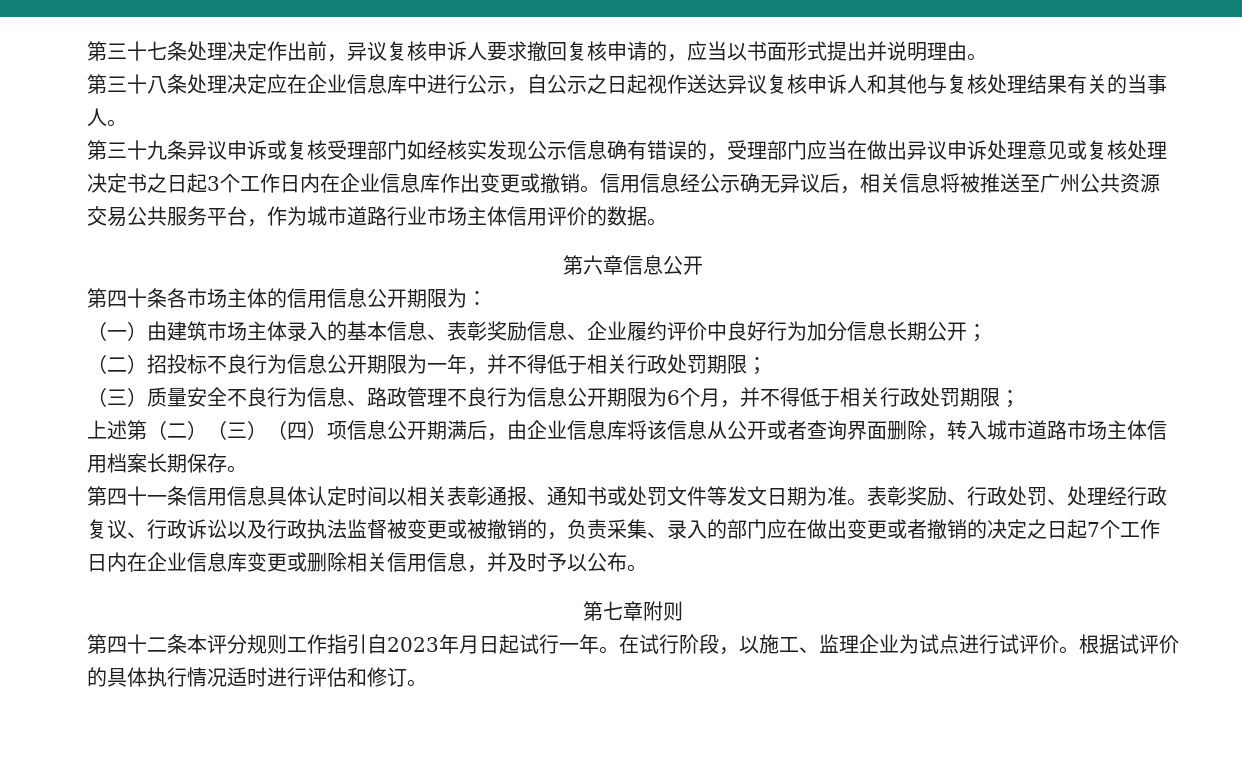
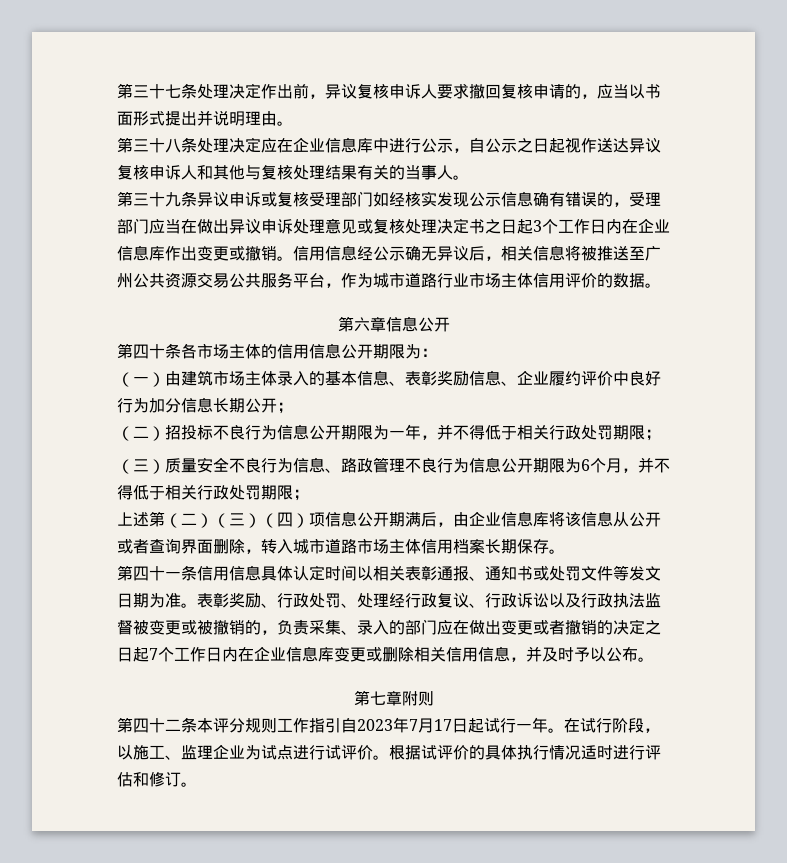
[459,635,479,654] 月 -> [409,718,452,733] 7月17

